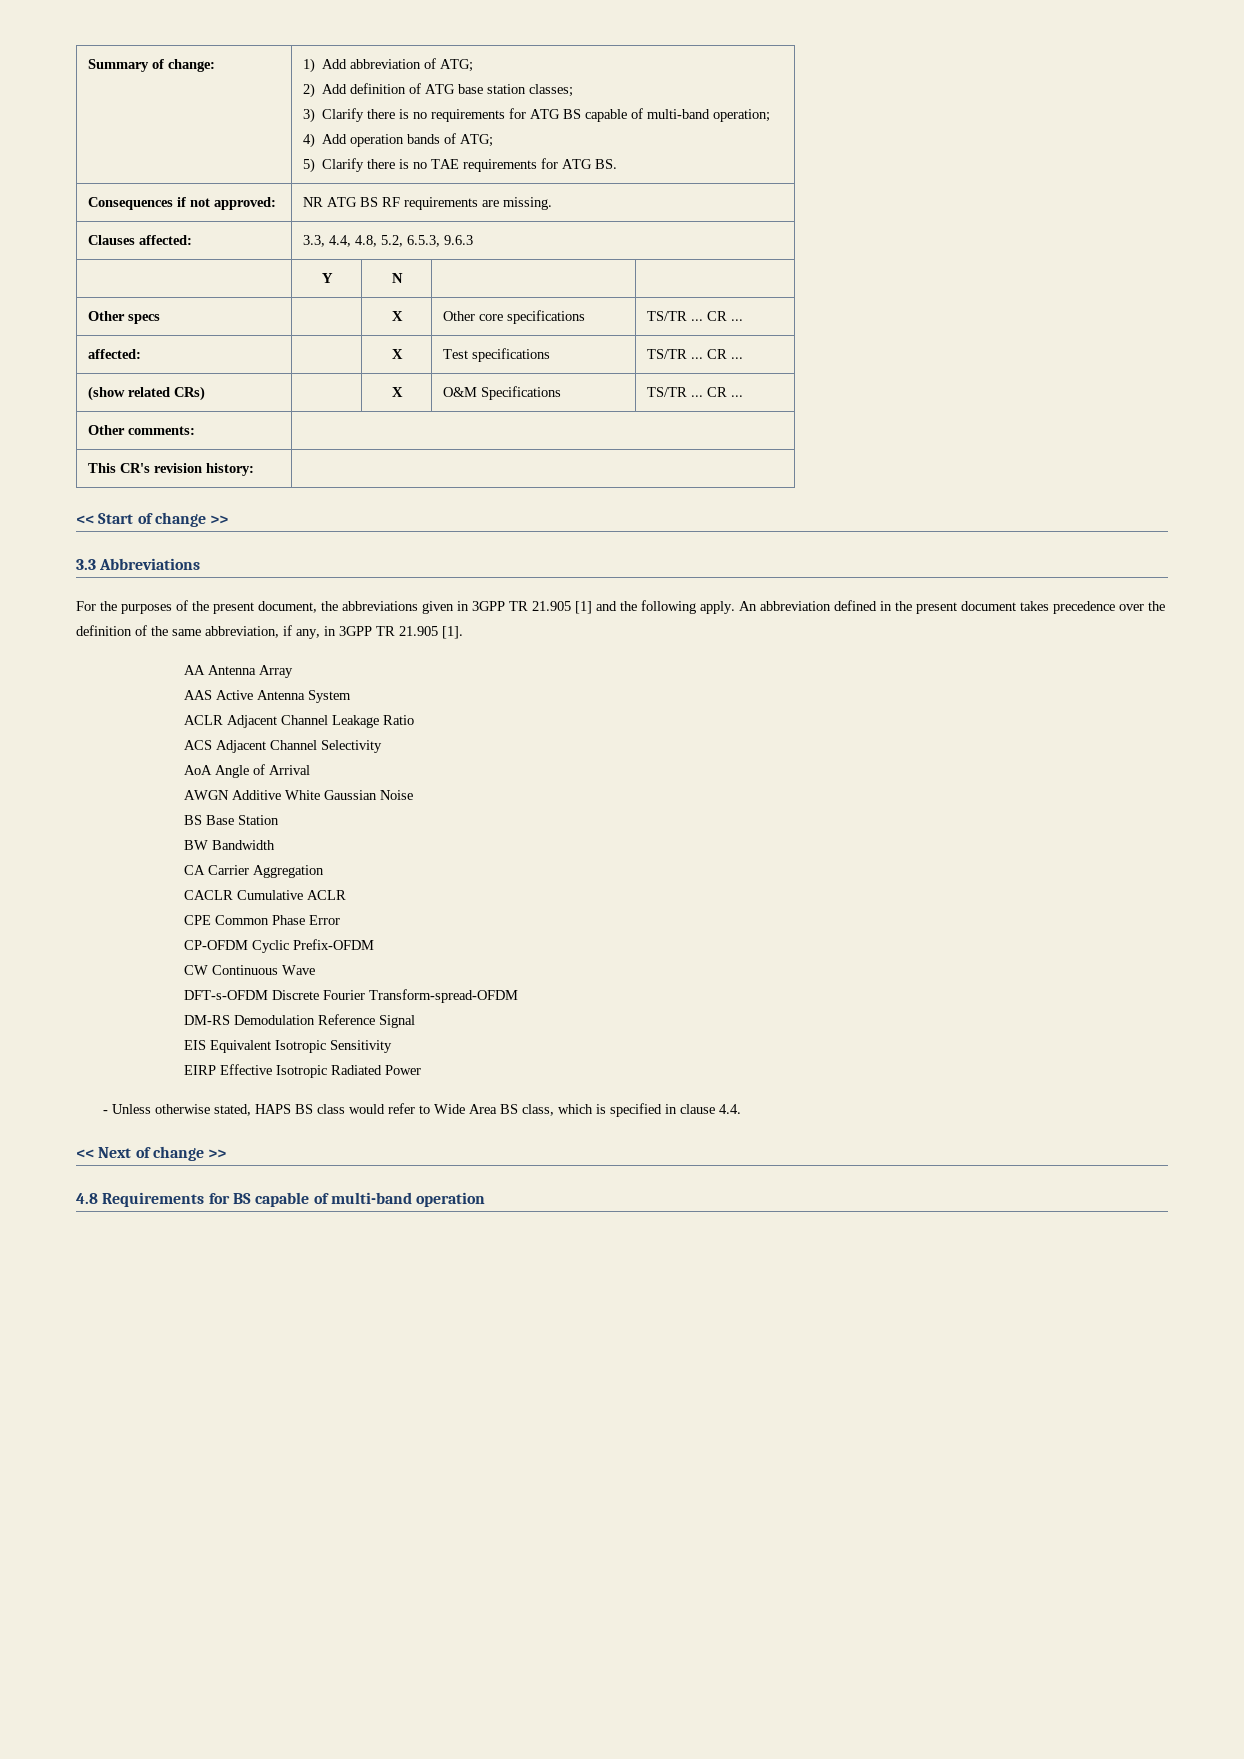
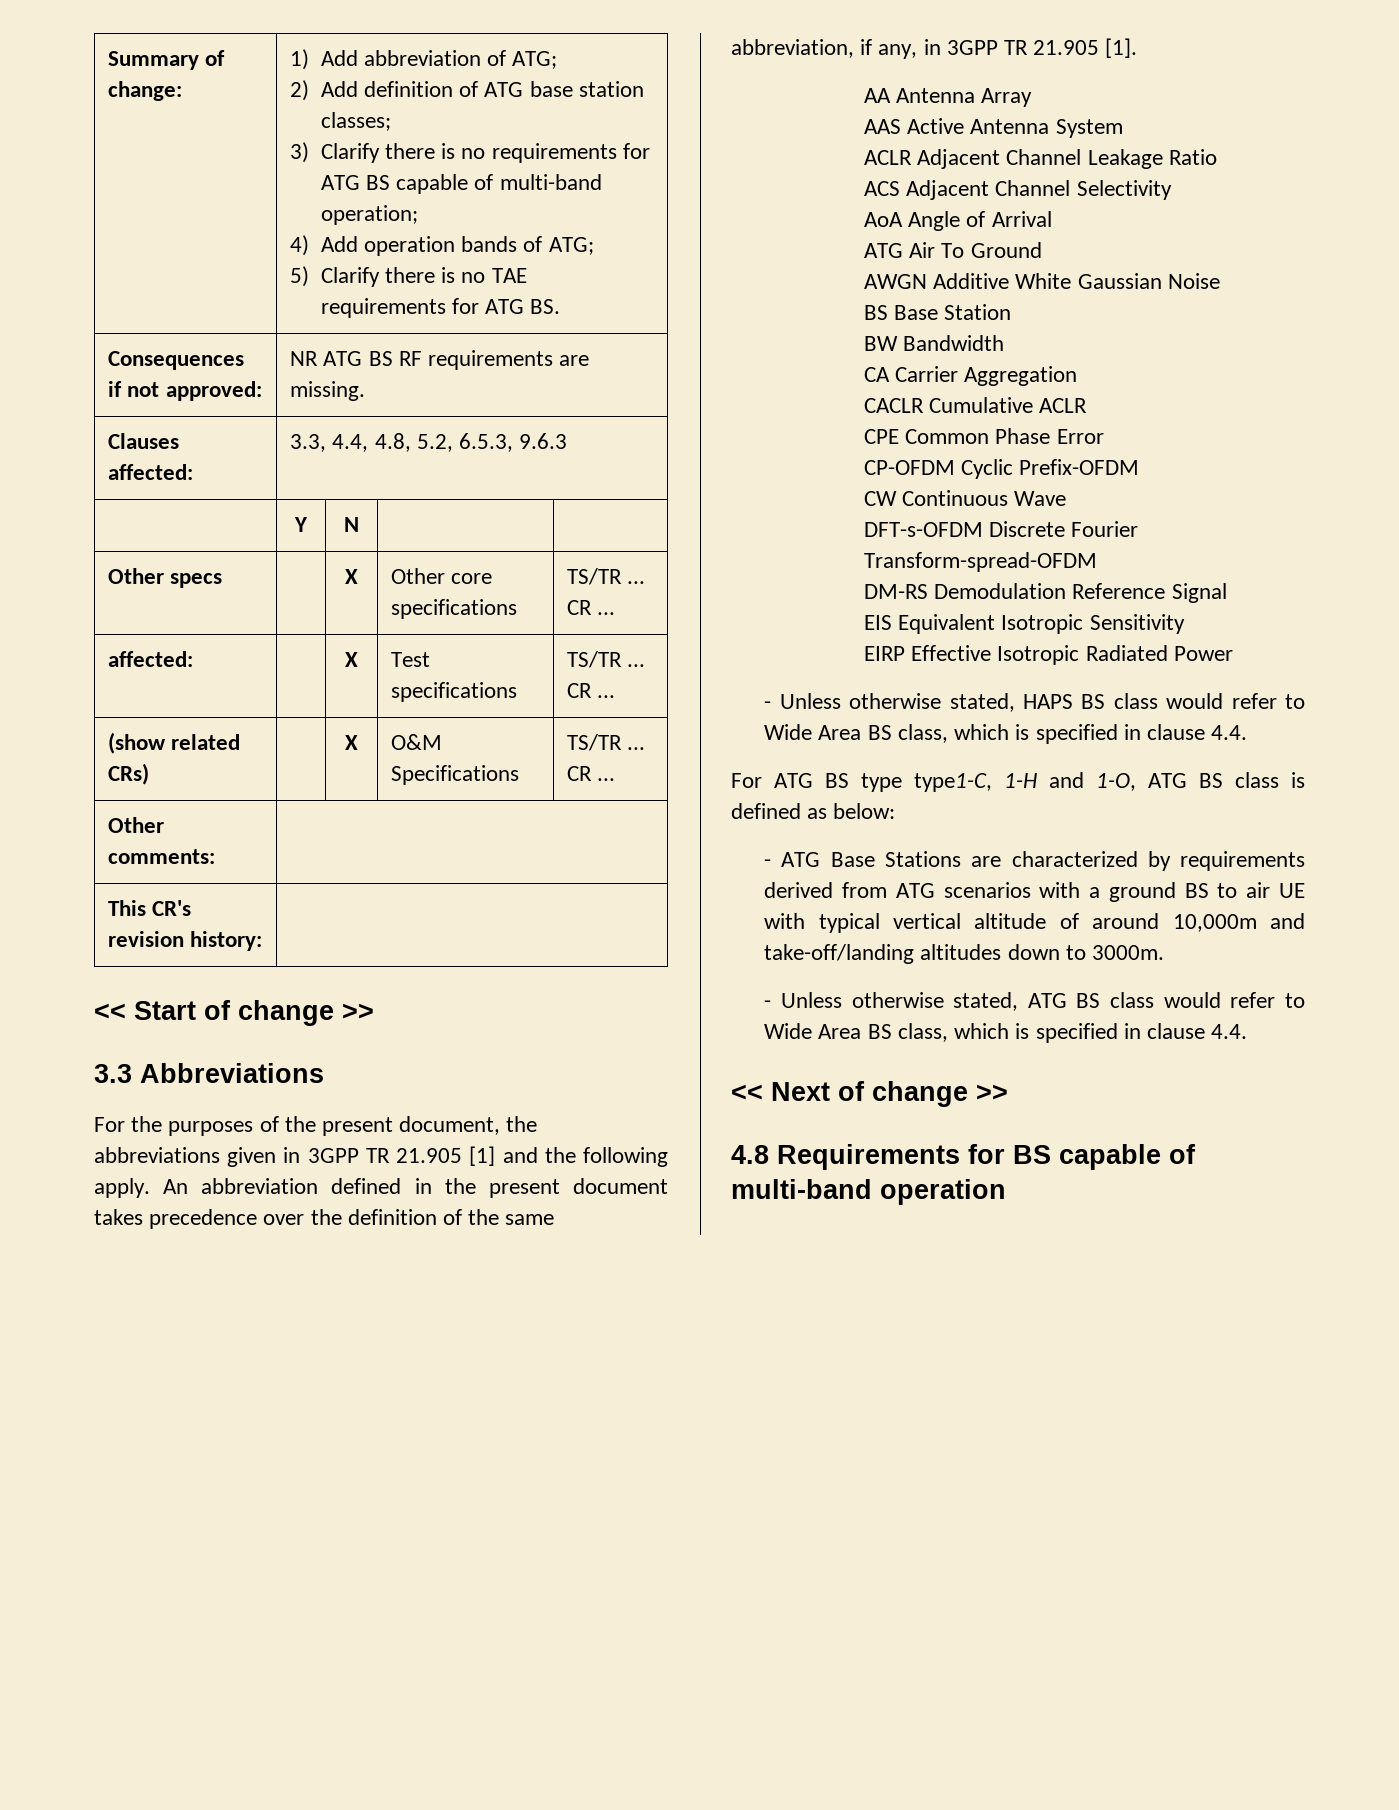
(310, 770) none -> [863,242,1042,258] // ATG Air To Ground
(741, 1109) none -> [731,772,1305,792] [731,803,896,819] [764,851,1305,871] [764,882,1305,902] [764,913,1305,933] [764,944,1165,964] [764,992,1305,1011] [764,1023,1248,1043] // For ATG BS type type1-C, 1-H and 1-O, ATG BS class is defined as below: // - ATG Base Stations are characterized by requirements derived from ATG scenarios with a ground BS to air UE with typical vertical altitude of around 10,000m and take-off/landing altitudes down to 3000m. // - Unless otherwise stated, ATG BS class would refer to Wide Area BS class, which is specified in clause 4.4.

